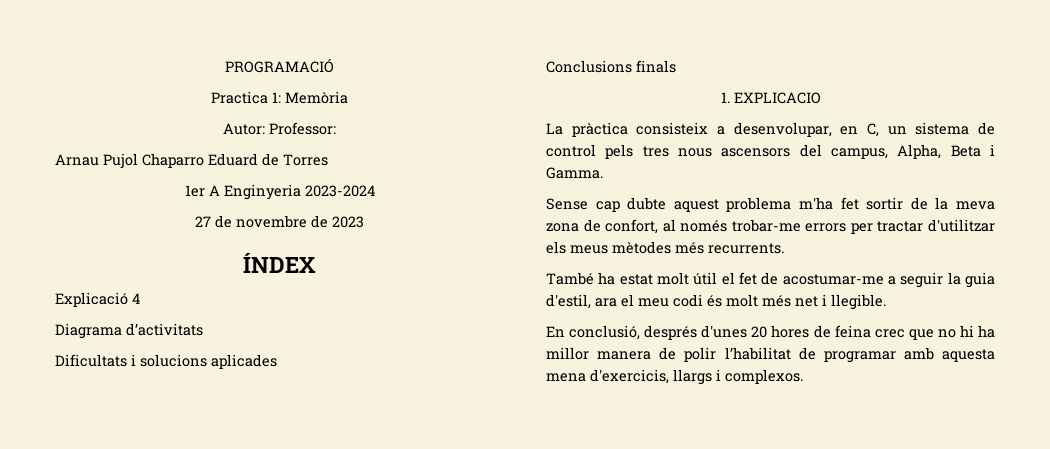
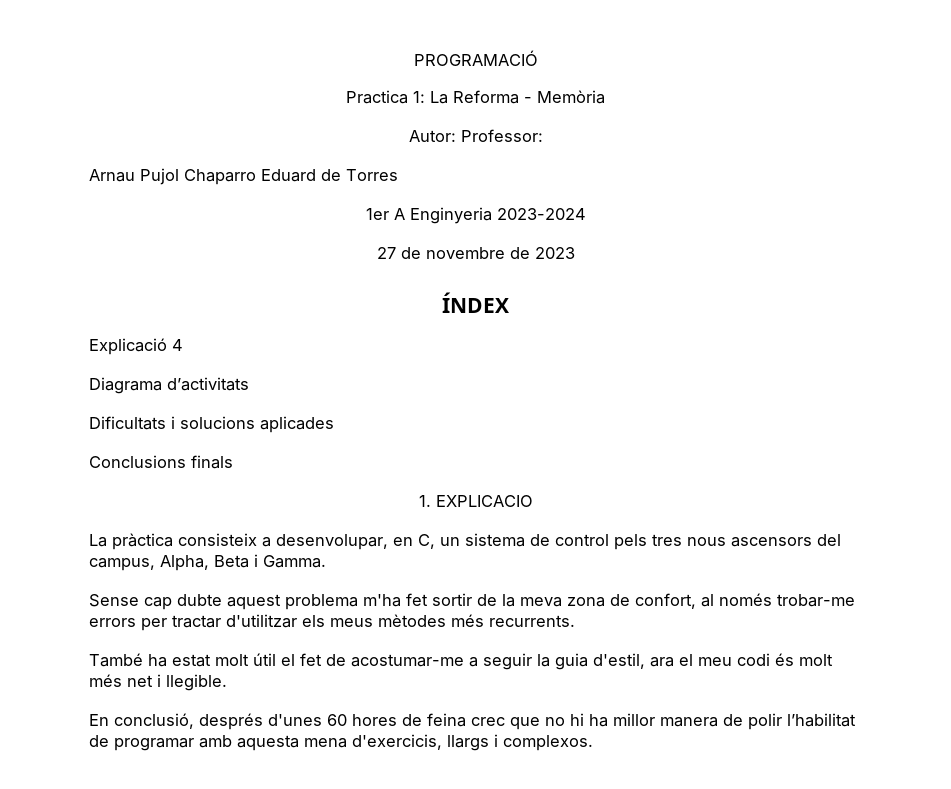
(281, 97) none -> [430,90,532,104] La Reforma -
[751,326,768,338] 20 -> [327,714,347,726] 60

